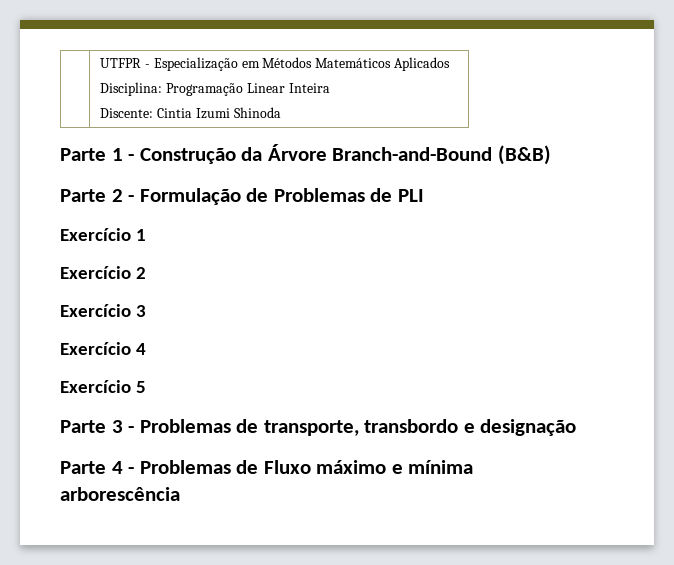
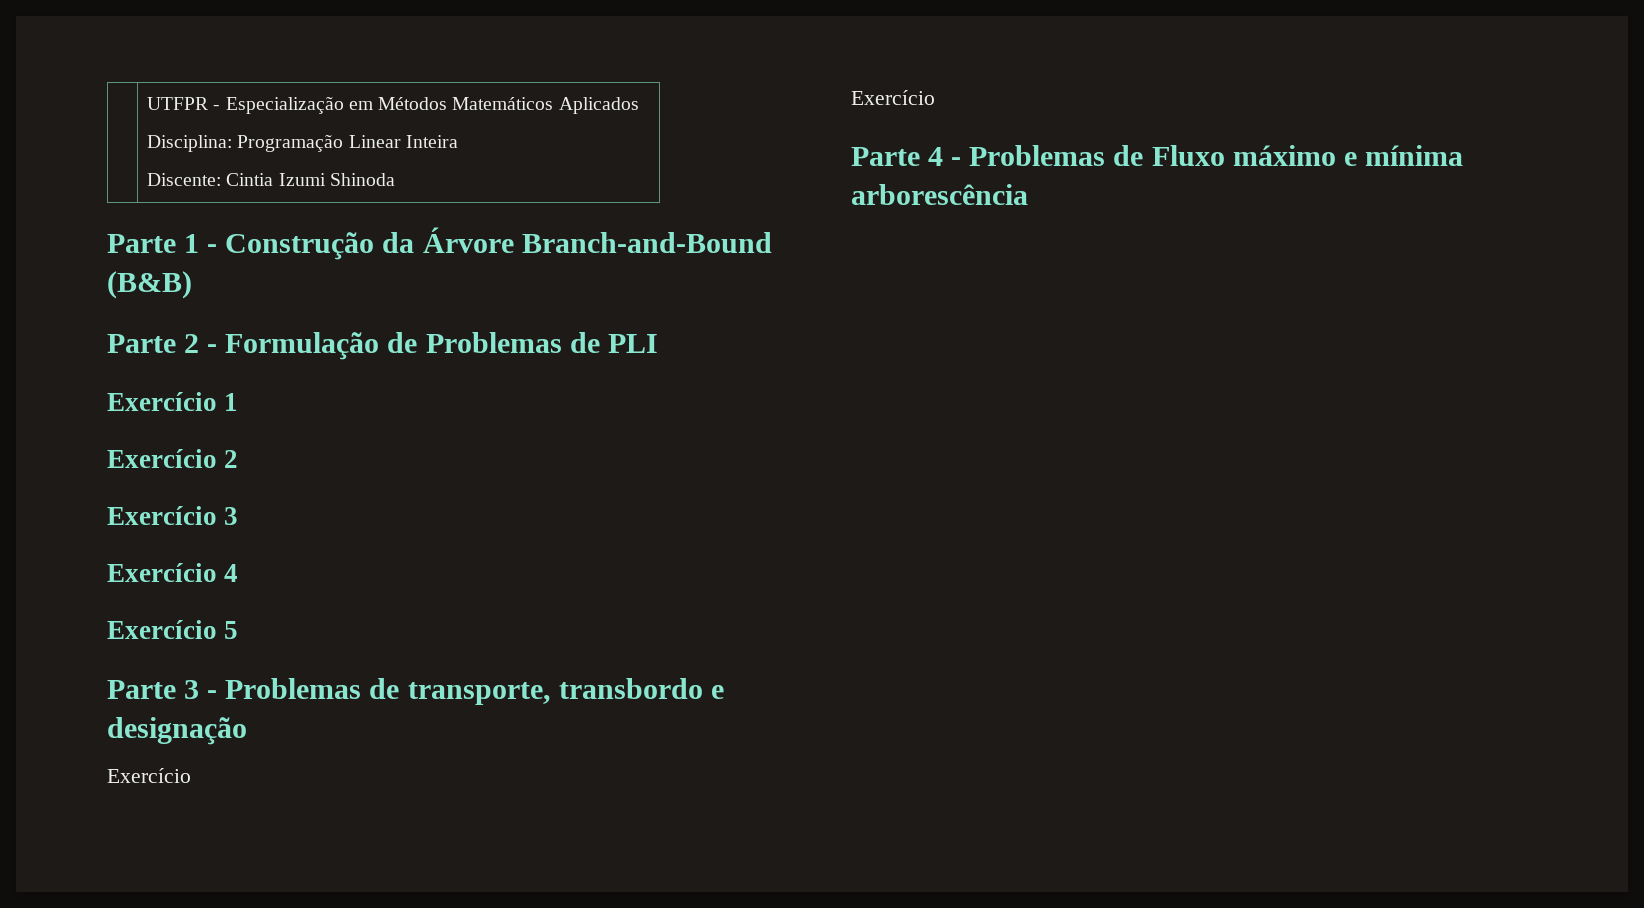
(577, 427) none -> [107,768,191,783] [851,90,935,105] // Exercício // Exercício

